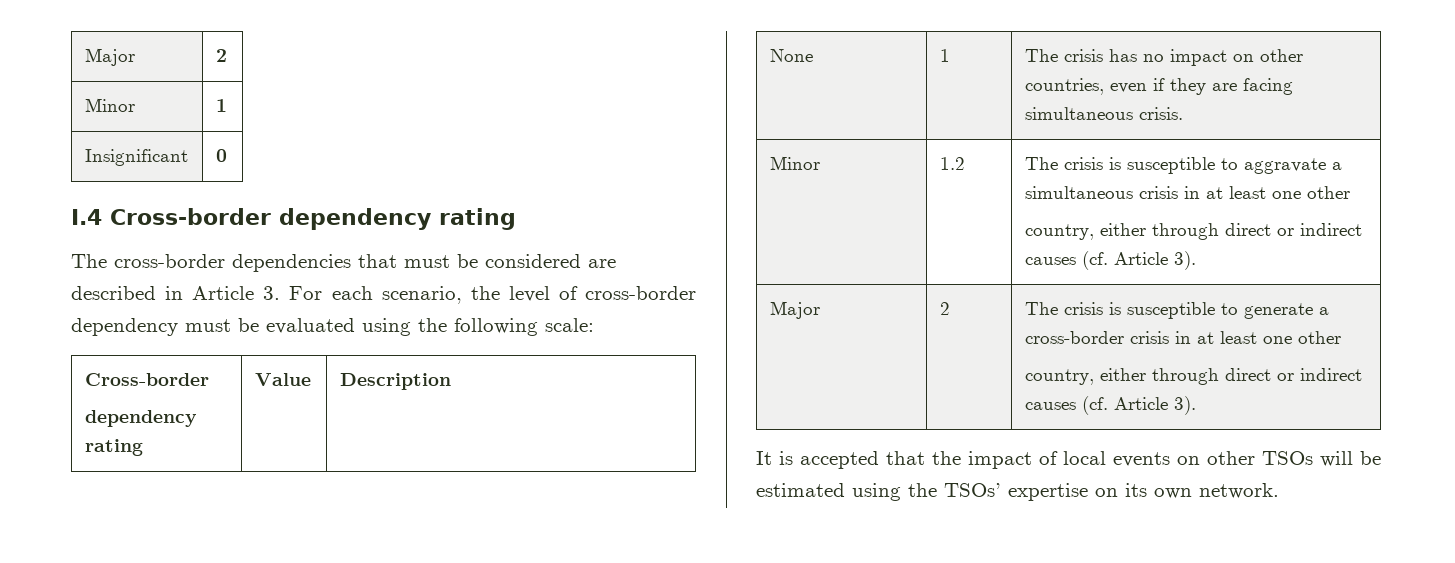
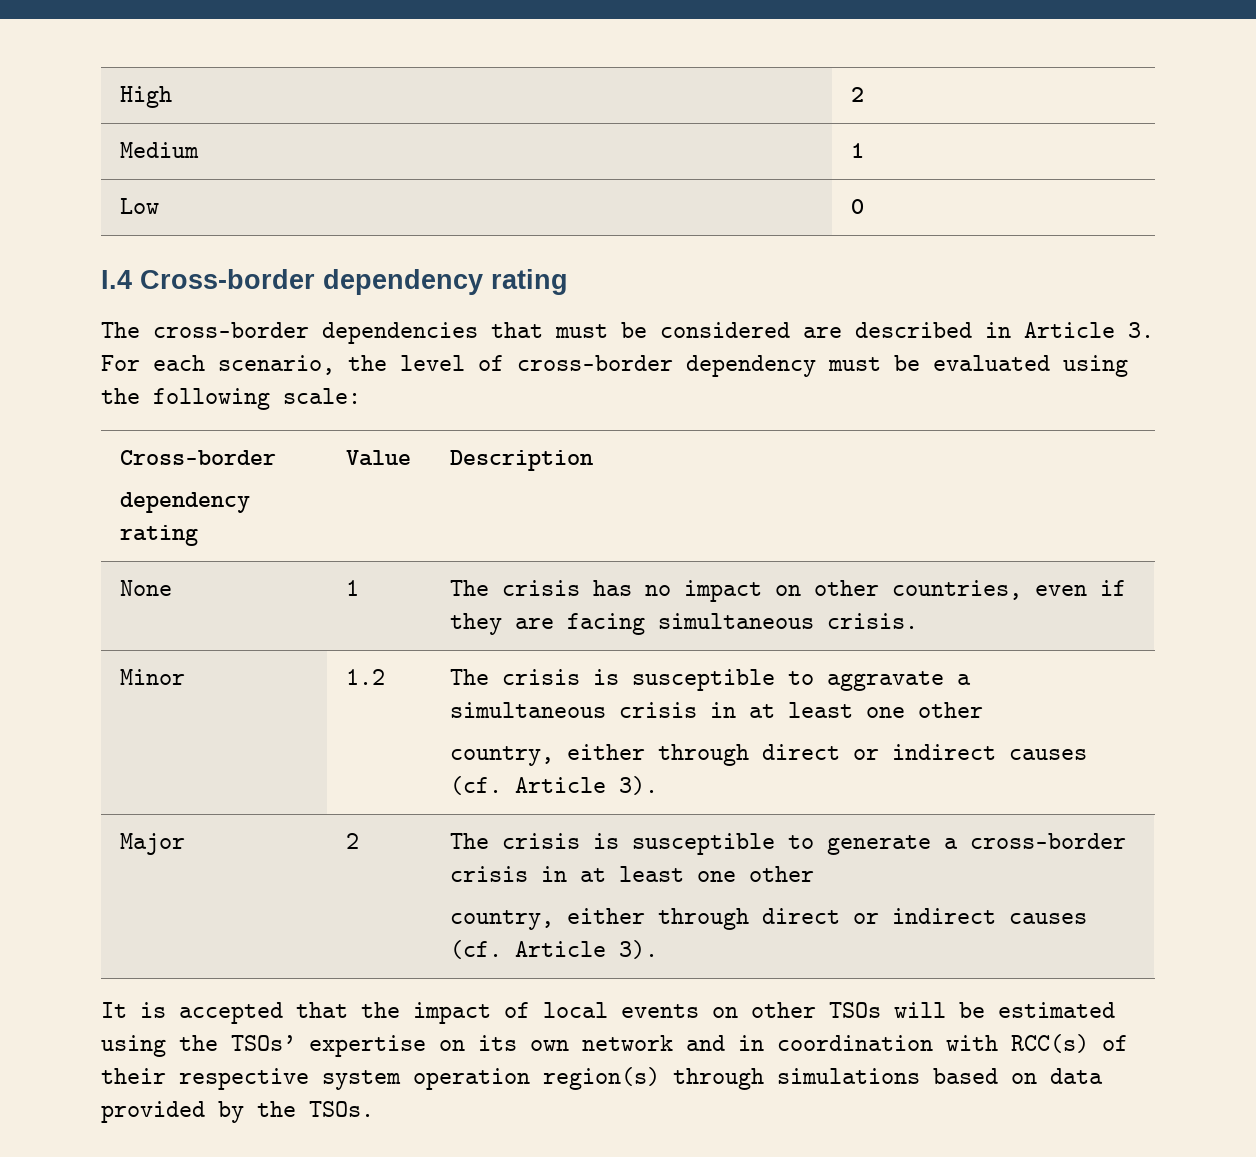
[84,48,135,66] Major -> [119,86,172,108] High
[84,98,135,112] Minor -> [119,142,199,158] Medium
[84,149,188,166] Insignificant -> [119,198,159,214] Low
[1199,483,1279,499] network. -> [582,1034,1128,1053] [101,1067,1103,1090] [101,1101,374,1123] network and in coordination with RCC(s) of their respective system operation region(s) through simulations based on data provided by the TSOs.

